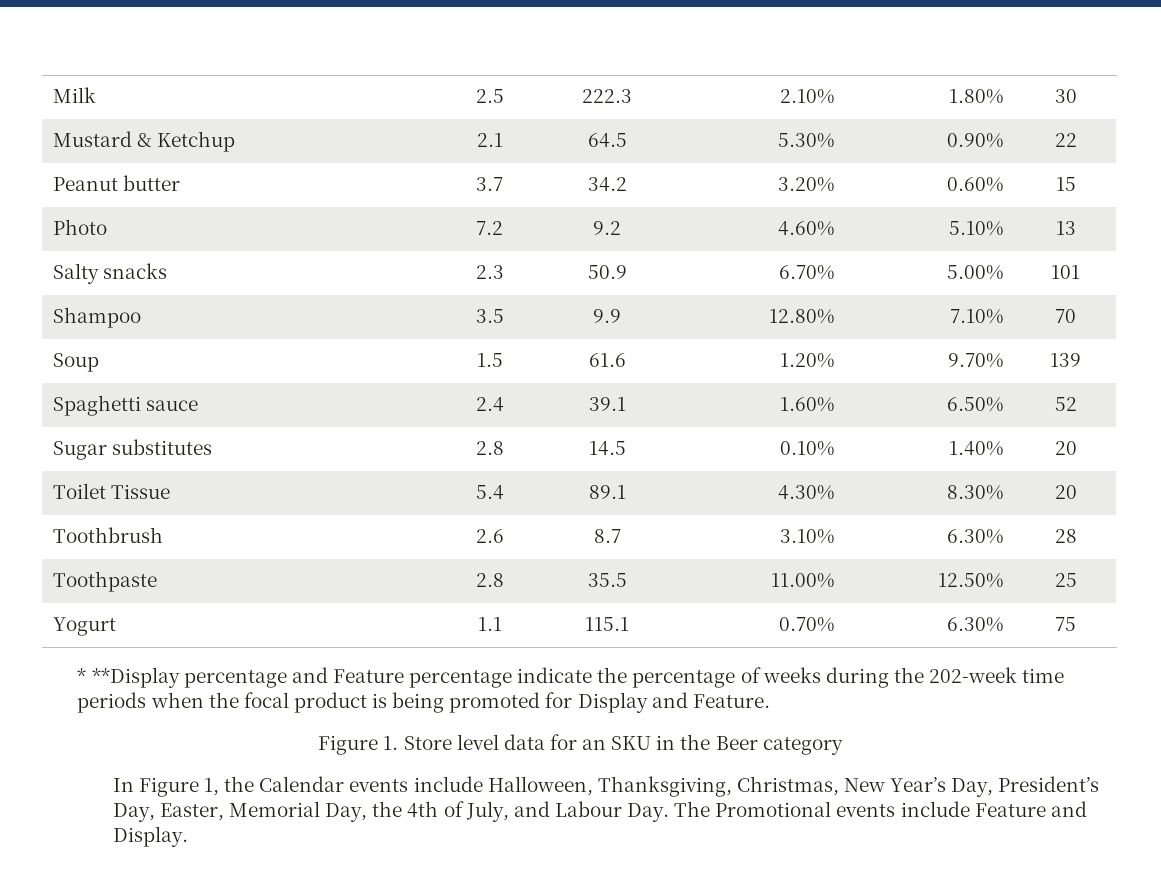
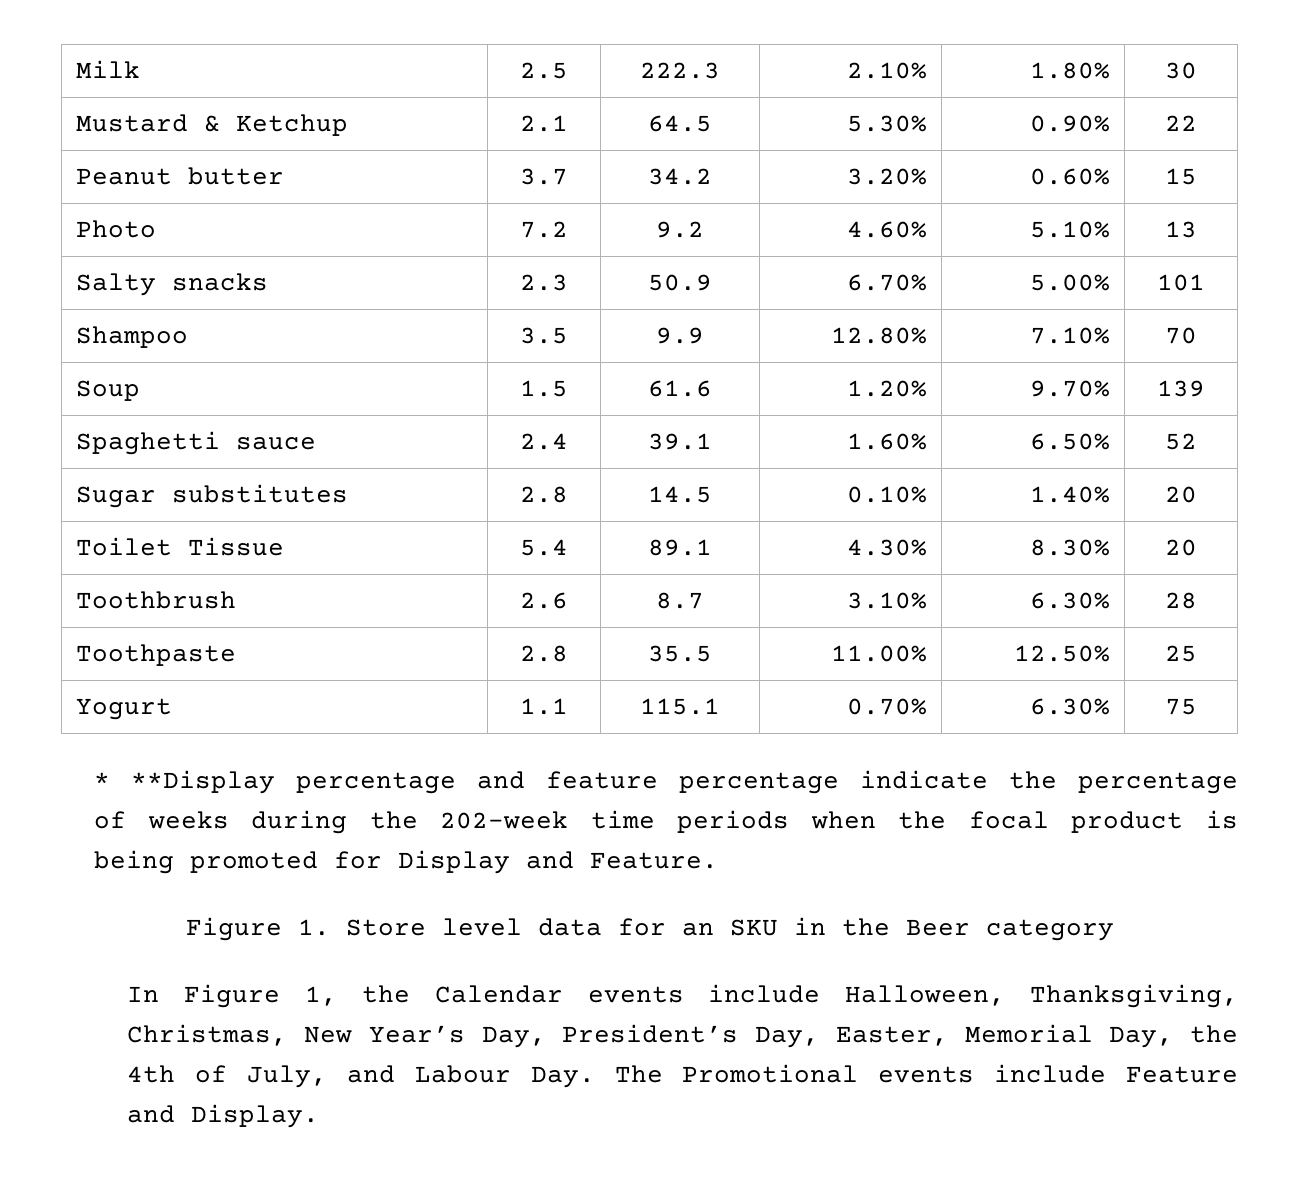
[332,669,404,683] Feature -> [546,771,659,789] feature

